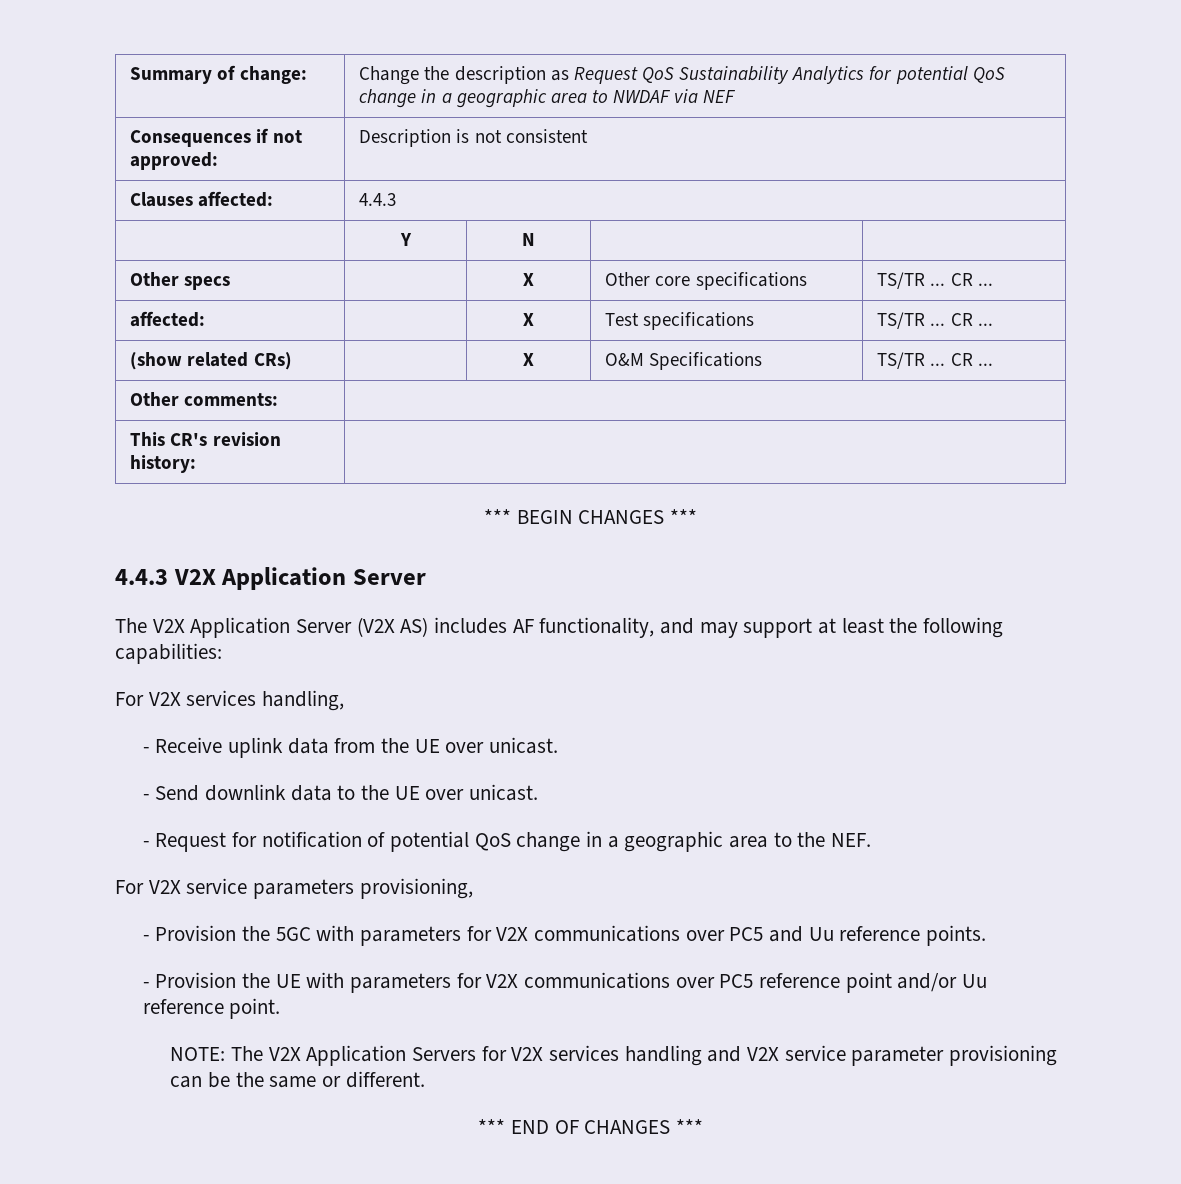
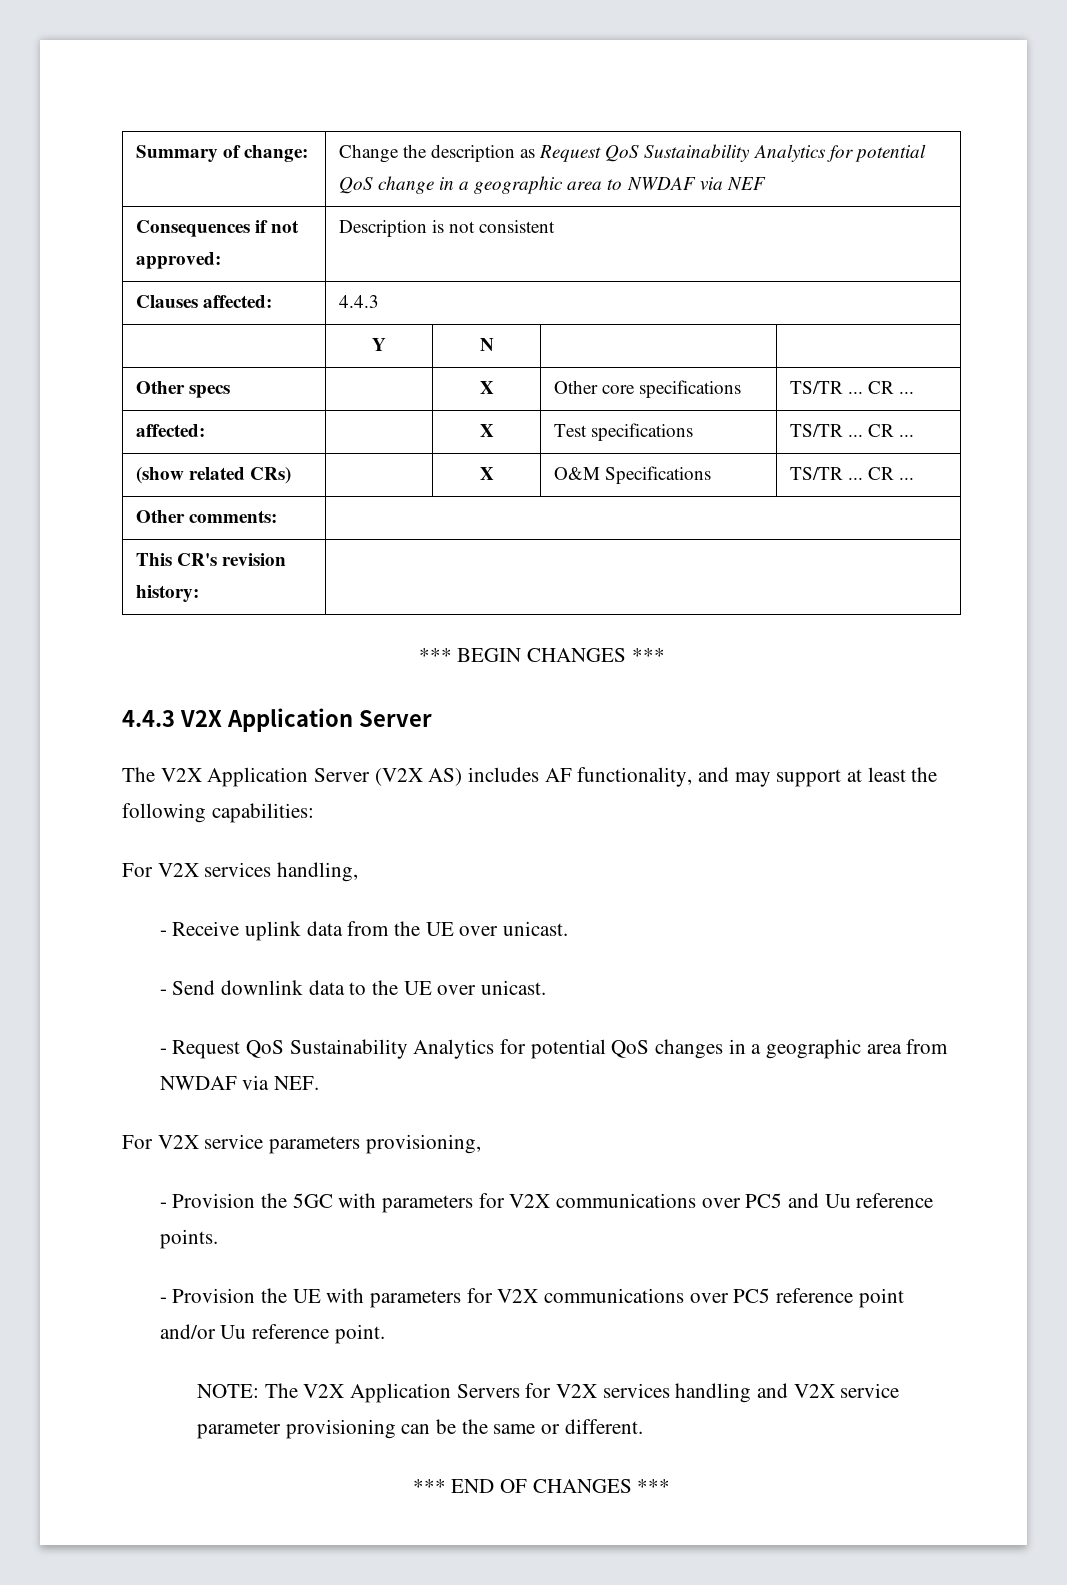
[232,831,826,852] for notification of potential QoS change in a geographic area to the -> [245,1039,949,1059] [159,1075,270,1090] QoS Sustainability Analytics for potential QoS changes in a geographic area from NWDAF via

